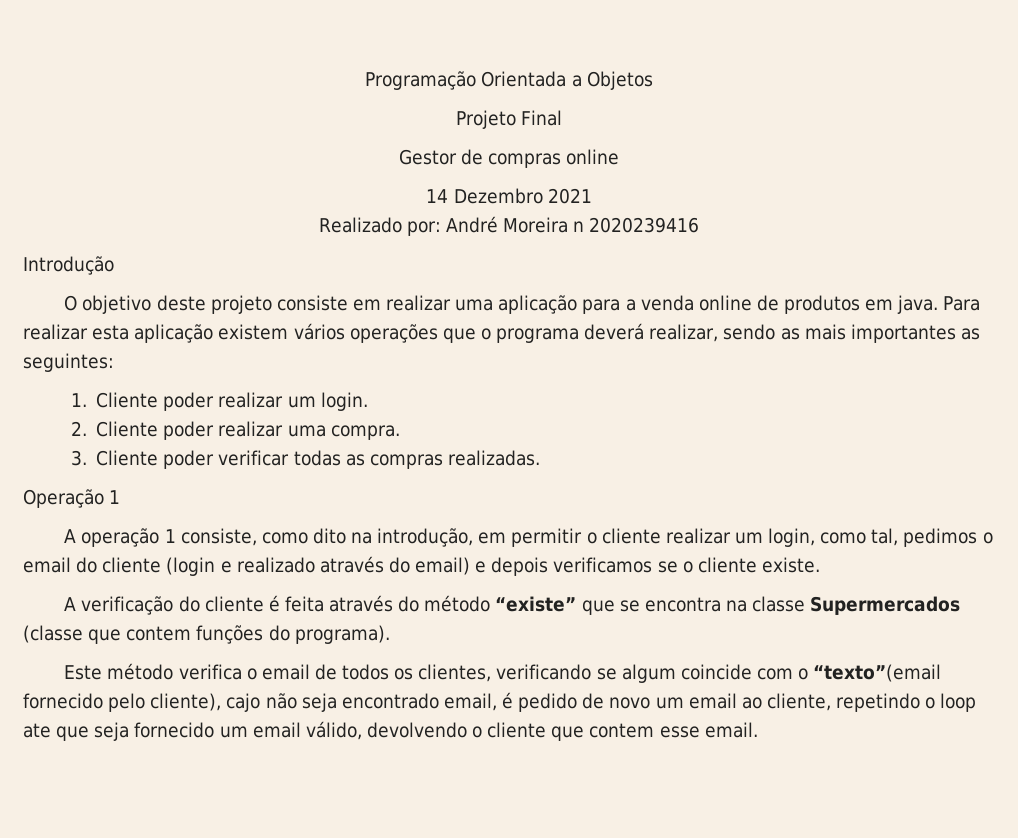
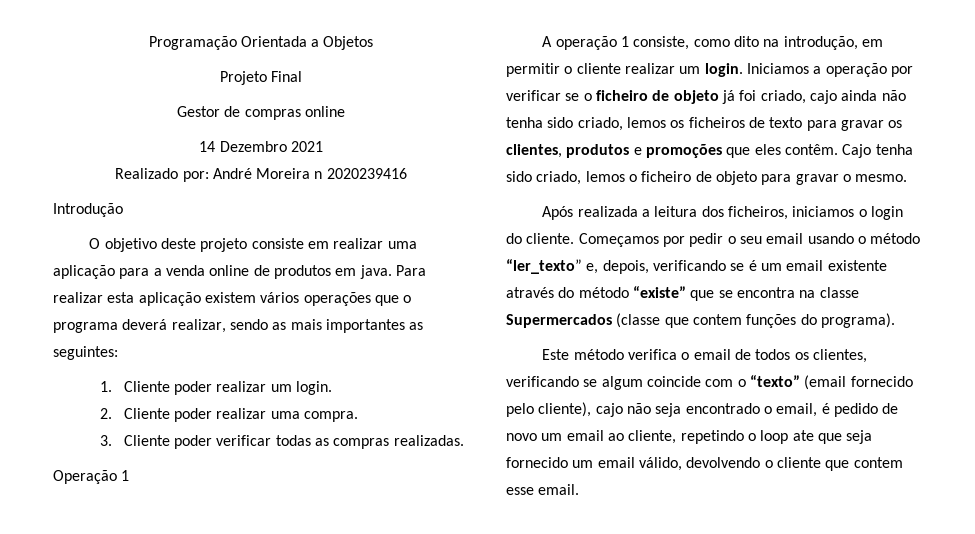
[768,528,993,547] [23,556,820,576] [64,595,324,615] login, como tal, pedimos o email do cliente (login e realizado através do email) e depois verificamos se o cliente existe. // A verificação do cliente é feita -> [704,63,913,77] [506,90,906,104] [506,117,903,131] [506,144,913,158] [506,171,908,185] [542,206,903,220] [506,233,921,247] [506,259,887,274] login. Iniciamos a operação por verificar se o ficheiro de objeto já foi criado, cajo ainda não tenha sido criado, lemos os ficheiros de texto para gravar os clientes, produtos e promoções que eles contêm. Cajo tenha sido criado, lemos o ficheiro de objeto para gravar o mesmo. // Após realizada a leitura dos ficheiros, iniciamos o login do cliente. Começamos por pedir o seu email usando o método “ler_texto” e, depois, verificando se é um email existente
[813,664,942,682] “texto”(email -> [749,375,847,390] “texto” (email
(439, 701) none -> [763,406,772,414] o

